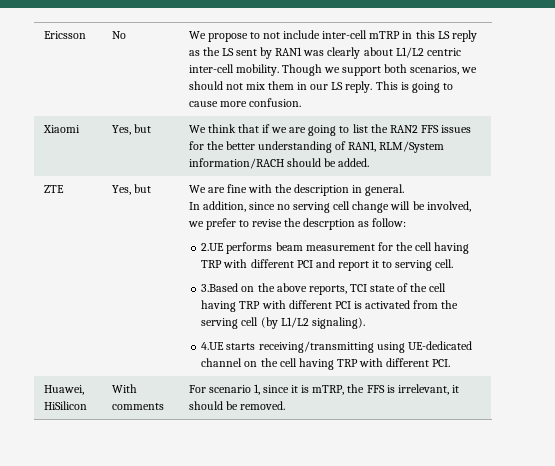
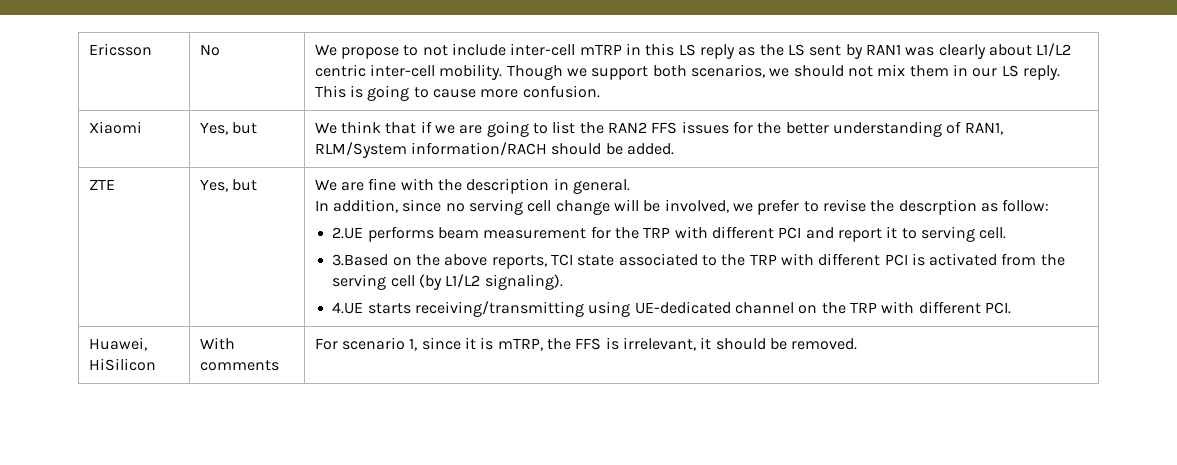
[414,242,470,254] cell having -> (639, 233) none
[397,283,447,292] [201,300,237,312] of the cell having -> [618,253,746,266] associated to the
[279,358,334,370] cell having -> (846, 308) none

